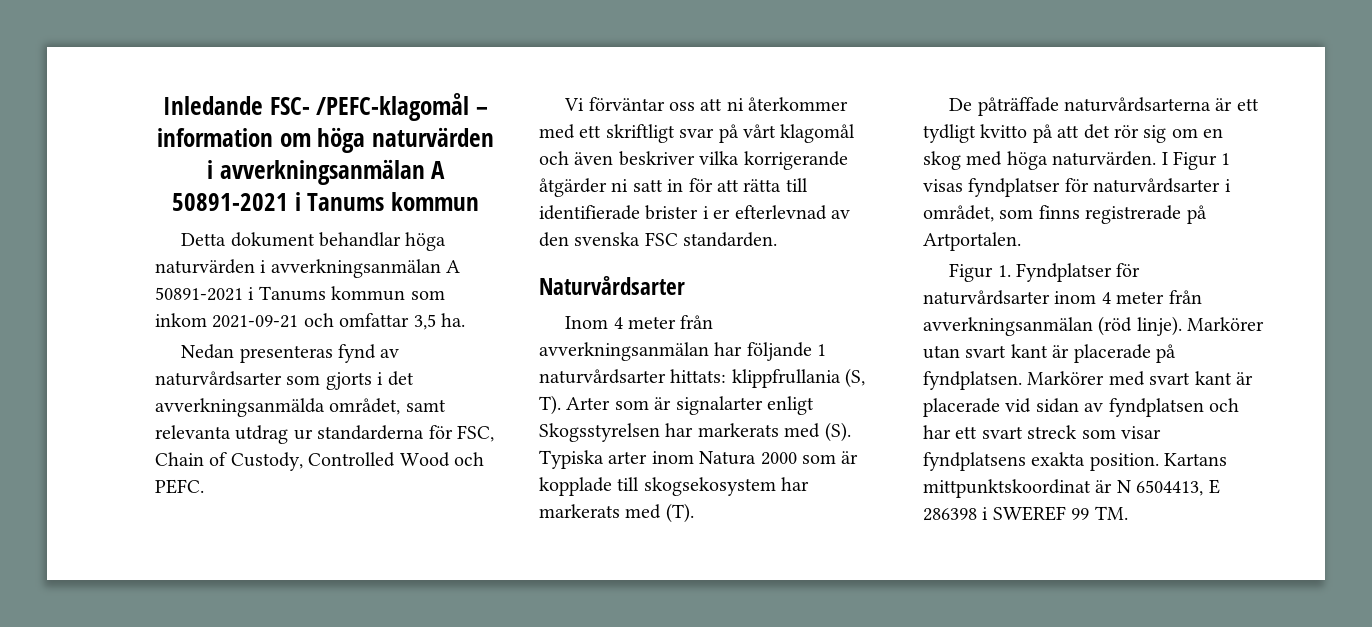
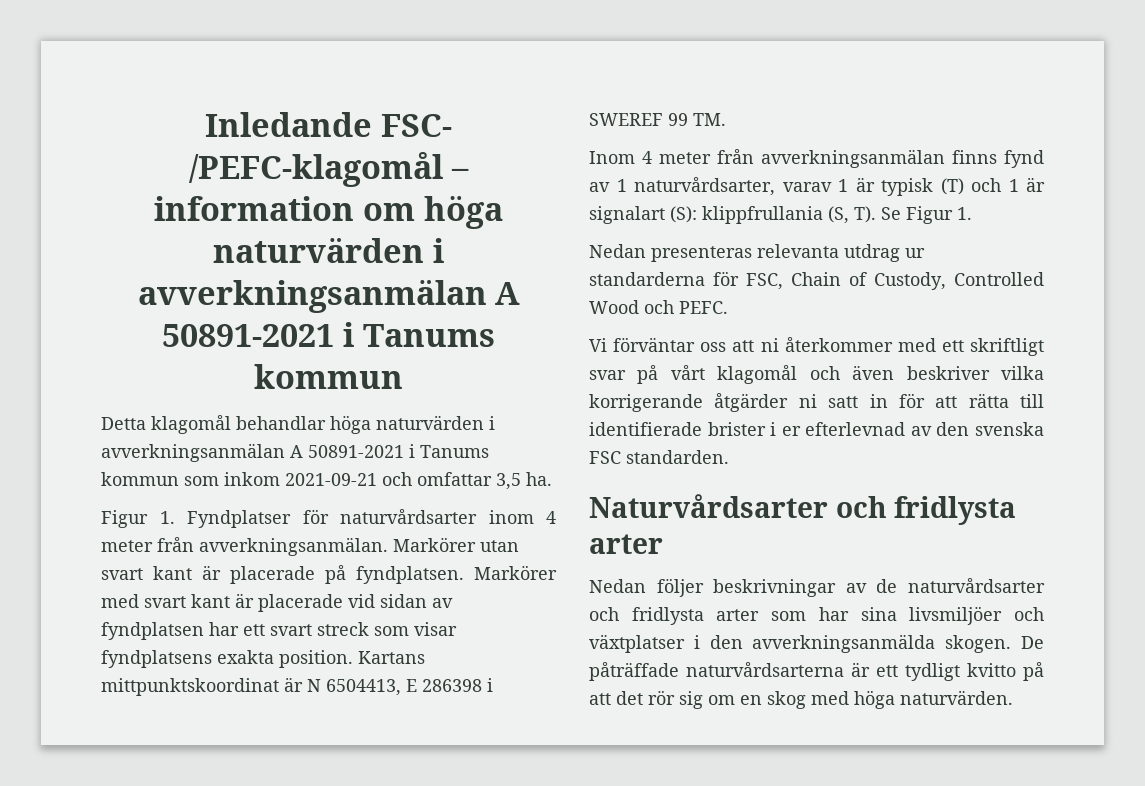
[230,232,315,247] dokument -> [151,415,231,434] klagomål
[181,344,400,363] [155,371,414,390] [155,398,446,417] Nedan presenteras fynd av naturvårdsarter som gjorts i det avverkningsanmälda området, samt -> [101,509,556,528] [101,537,519,556] [101,565,557,584] [101,593,453,612] [101,622,457,640] [101,650,425,668] [101,677,493,696] [589,113,726,126] [589,149,1044,168] [589,177,1045,196] [589,206,972,224] [589,244,752,262] Figur 1. Fyndplatser för naturvårdsarter inom 4 meter från avverkningsanmälan. Markörer utan svart kant är placerade på fyndplatsen. Markörer med svart kant är placerade vid sidan av fyndplatsen har ett svart streck som visar fyndplatsens exakta position. Kartans mittpunktskoordinat är N 6504413, E 286398 i SWEREF 99 TM. // Inom 4 meter från avverkningsanmälan finns fynd av 1 naturvårdsarter, varav 1 är typisk (T) och 1 är signalart (S): klippfrullania (S, T). Se Figur 1. // Nedan presenteras
[565,315,714,329] [539,342,827,361] [539,368,866,388] [539,395,814,415] [539,422,851,442] [539,450,859,469] [539,477,810,496] [539,503,694,523] // Inom 4 meter från avverkningsanmälan har följande 1 naturvårdsarter hittats: klippfrullania (S, T). Arter som är signalarter enligt Skogsstyrelsen har markerats med (S). Typiska arter inom Natura 2000 som är kopplade till skogsekosystem har markerats med (T). // -> [835,496,1017,525] [589,534,663,554] [589,578,1045,597] [589,606,1044,625] [589,634,1012,653] och fridlysta arter // Nedan följer beskrivningar av de naturvårdsarter och fridlysta arter som har sina livsmiljöer och växtplatser i den avverkningsanmälda skogen.
[1161,151,1231,170] [923,178,1231,197] [923,205,1207,224] [923,232,1021,251] [949,263,1141,282] [923,290,1202,305] [923,316,1265,336] [923,344,1176,363] [923,371,1253,390] [923,398,1239,417] [923,425,1161,439] [923,452,1228,471] [923,479,1220,498] [923,506,1128,521] I Figur 1 visas fyndplatser för naturvårdsarter i området, som finns registrerade på Artportalen. // Figur 1. Fyndplatser för naturvårdsarter inom 4 meter från avverkningsanmälan (röd linje). Markörer utan svart kant är placerade på fyndplatsen. Markörer med svart kant är placerade vid sidan av fyndplatsen och har ett svart streck som visar fyndplatsens exakta position. Kartans mittpunktskoordinat är N 6504413, E 286398 i SWEREF 99 TM. -> (1013, 697) none

